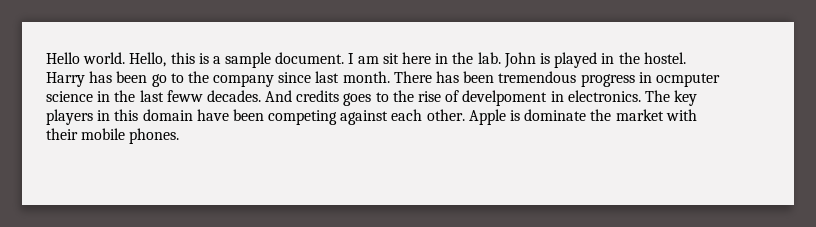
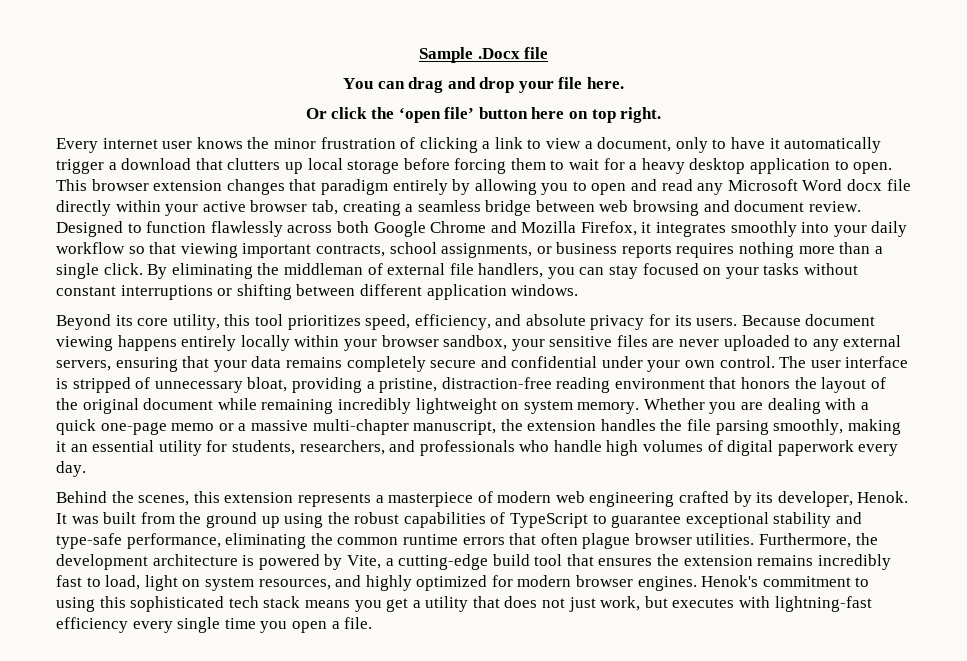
[46,52,686,68] [46,71,720,87] [46,90,698,106] [46,109,697,125] [46,128,180,144] Hello world. Hello, this is a sample document. I am sit here in the lab. John is played in the hostel. Harry has been go to the company since last month. There has been tremendous progress in ocmputer science in the last feww decades. And credits goes to the rise of develpoment in electronics. The key players in this domain have been competing against each other. Apple is dominate the market with their mobile phones. -> [418,47,549,63] [342,77,625,93] [305,107,662,123] [56,137,882,153] [56,158,893,174] [56,179,911,195] [56,200,861,216] [56,221,908,237] [56,242,883,258] [56,263,859,279] [56,284,579,300] [56,314,876,330] [56,335,902,351] [56,356,909,372] [56,377,886,393] [56,398,869,414] [56,419,901,435] [56,440,899,456] [56,461,86,477] [56,491,909,507] [56,512,863,528] [56,533,878,549] [56,554,891,570] [56,575,870,591] [56,596,872,612] [56,617,373,633] Sample .Docx file // You can drag and drop your file here. // Or click the ‘open file’ button here on top right. // Every internet user knows the minor frustration of clicking a link to view a document, only to have it automatically trigger a download that clutters up local storage before forcing them to wait for a heavy desktop application to open. This browser extension changes that paradigm entirely by allowing you to open and read any Microsoft Word docx file directly within your active browser tab, creating a seamless bridge between web browsing and document review. Designed to function flawlessly across both Google Chrome and Mozilla Firefox, it integrates smoothly into your daily workflow so that viewing important contracts, school assignments, or business reports requires nothing more than a single click. By eliminating the middleman of external file handlers, you can stay focused on your tasks without constant interruptions or shifting between different application windows. // Beyond its core utility, this tool prioritizes speed, efficiency, and absolute privacy for its users. Because document viewing happens entirely locally within your browser sandbox, your sensitive files are never uploaded to any external servers, ensuring that your data remains completely secure and confidential under your own control. The user interface is stripped of unnecessary bloat, providing a pristine, distraction-free reading environment that honors the layout of the original document while remaining incredibly lightweight on system memory. Whether you are dealing with a quick one-page memo or a massive multi-chapter manuscript, the extension handles the file parsing smoothly, making it an essential utility for students, researchers, and professionals who handle high volumes of digital paperwork every day. // Behind the scenes, this extension represents a masterpiece of modern web engineering crafted by its developer, Henok. It was built from the ground up using the robust capabilities of TypeScript to guarantee exceptional stability and type-safe performance, eliminating the common runtime errors that often plague browser utilities. Furthermore, the development architecture is powered by Vite, a cutting-edge build tool that ensures the extension remains incredibly fast to load, light on system resources, and highly optimized for modern browser engines. Henok's commitment to using this sophisticated tech stack means you get a utility that does not just work, but executes with lightning-fast efficiency every single time you open a file.

